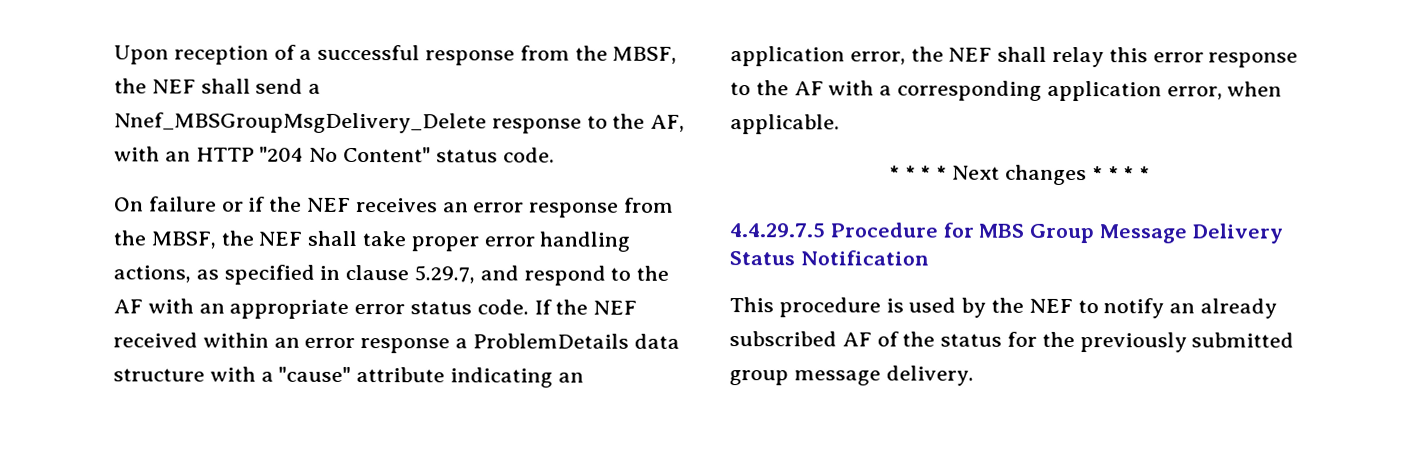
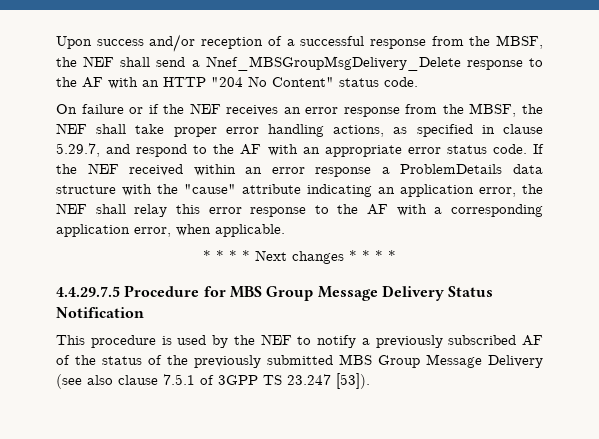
(169, 55) none -> [96,34,196,52] success and/or
[650,114,686,132] AF, -> [82,77,103,88] AF
[260,371,274,382] a -> [157,184,178,194] the
[1169,298,1278,319] an already -> [361,335,443,348] a previously
[1007,331,1038,347] for -> [148,355,162,365] of
[729,365,974,386] group message delivery. -> [339,354,543,368] [56,373,370,389] MBS Group Message Delivery (see also clause 7.5.1 of 3GPP TS 23.247 [53]).

